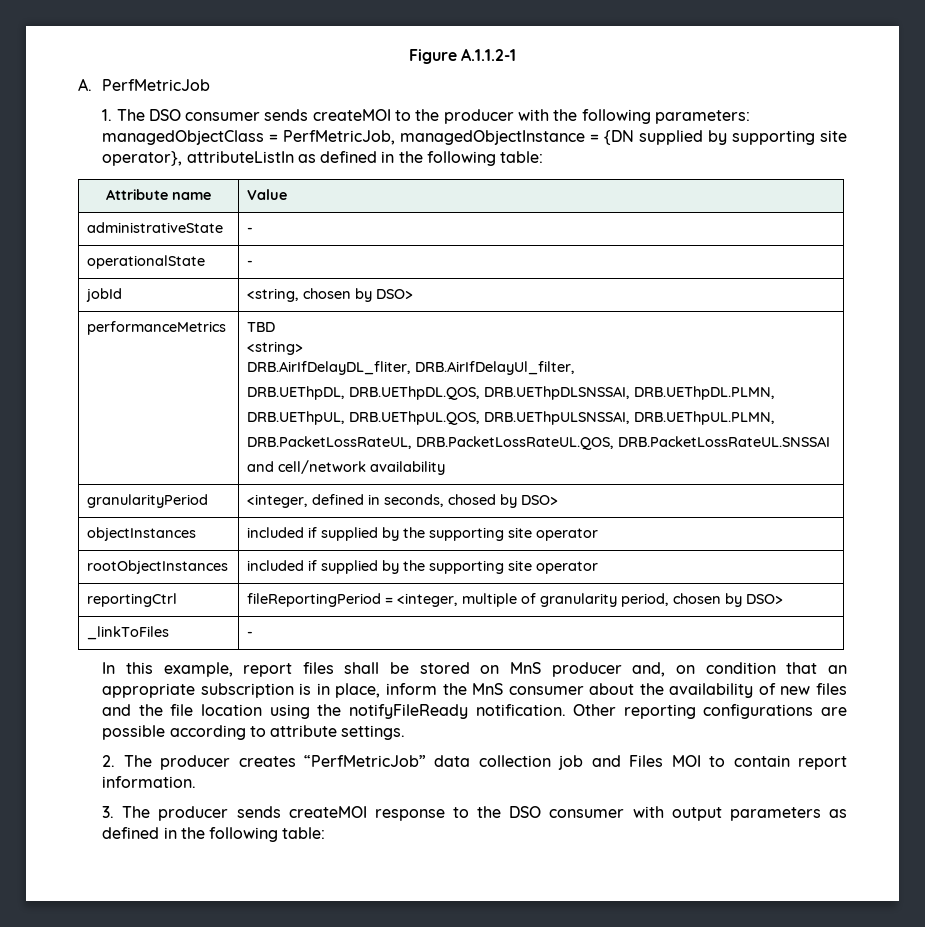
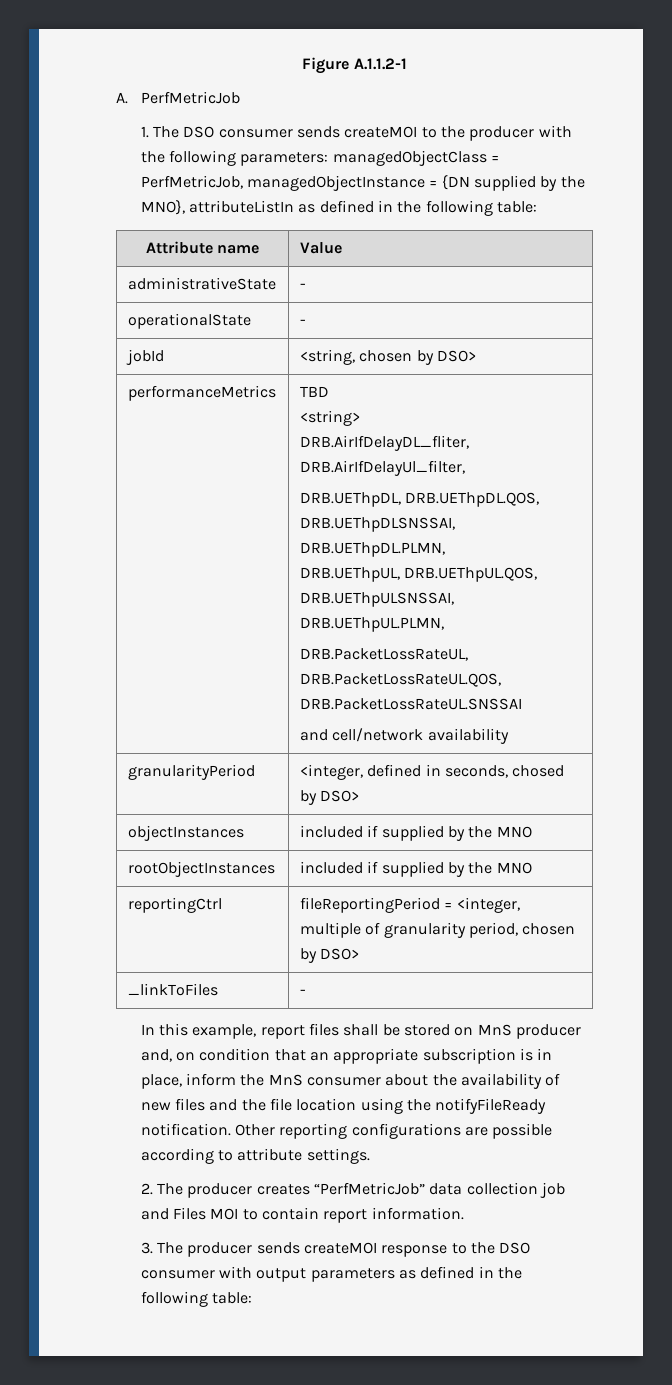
[732,130,848,145] [102,151,183,166] supporting site operator}, -> [560,176,585,188] [140,200,185,215] the MNO},
[429,527,599,541] supporting site operator -> [496,826,532,838] MNO
[429,560,599,574] supporting site operator -> [496,862,532,874] MNO

